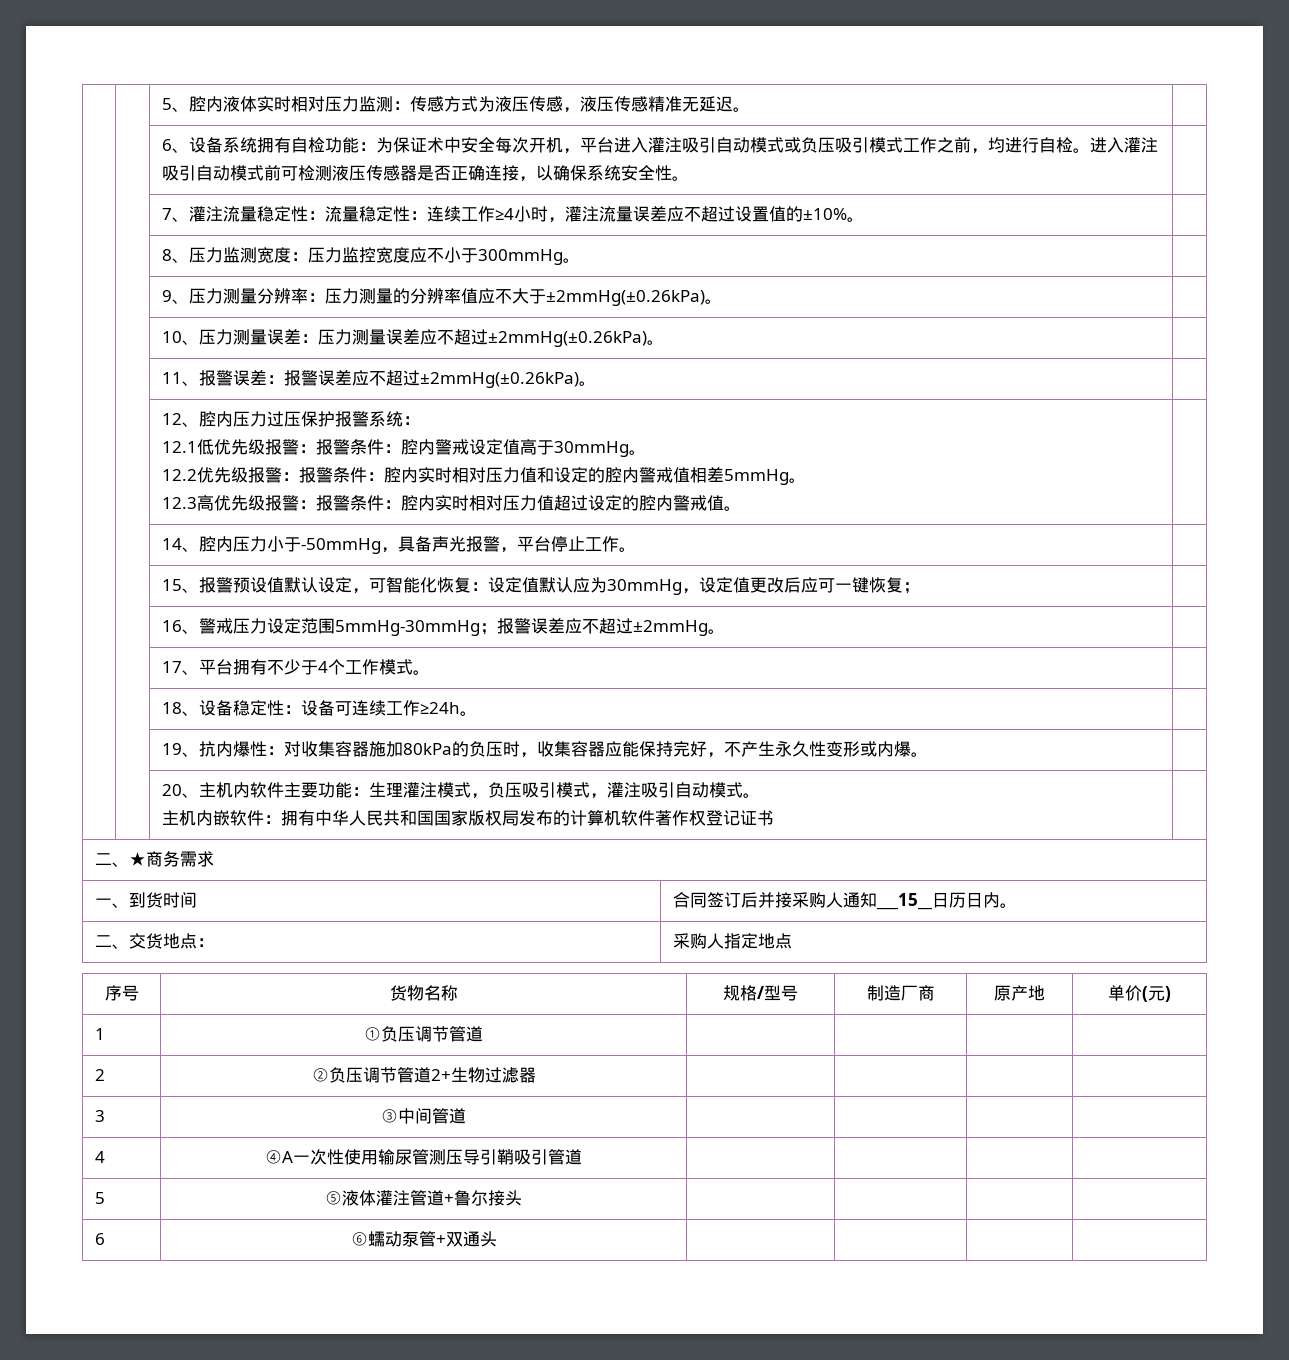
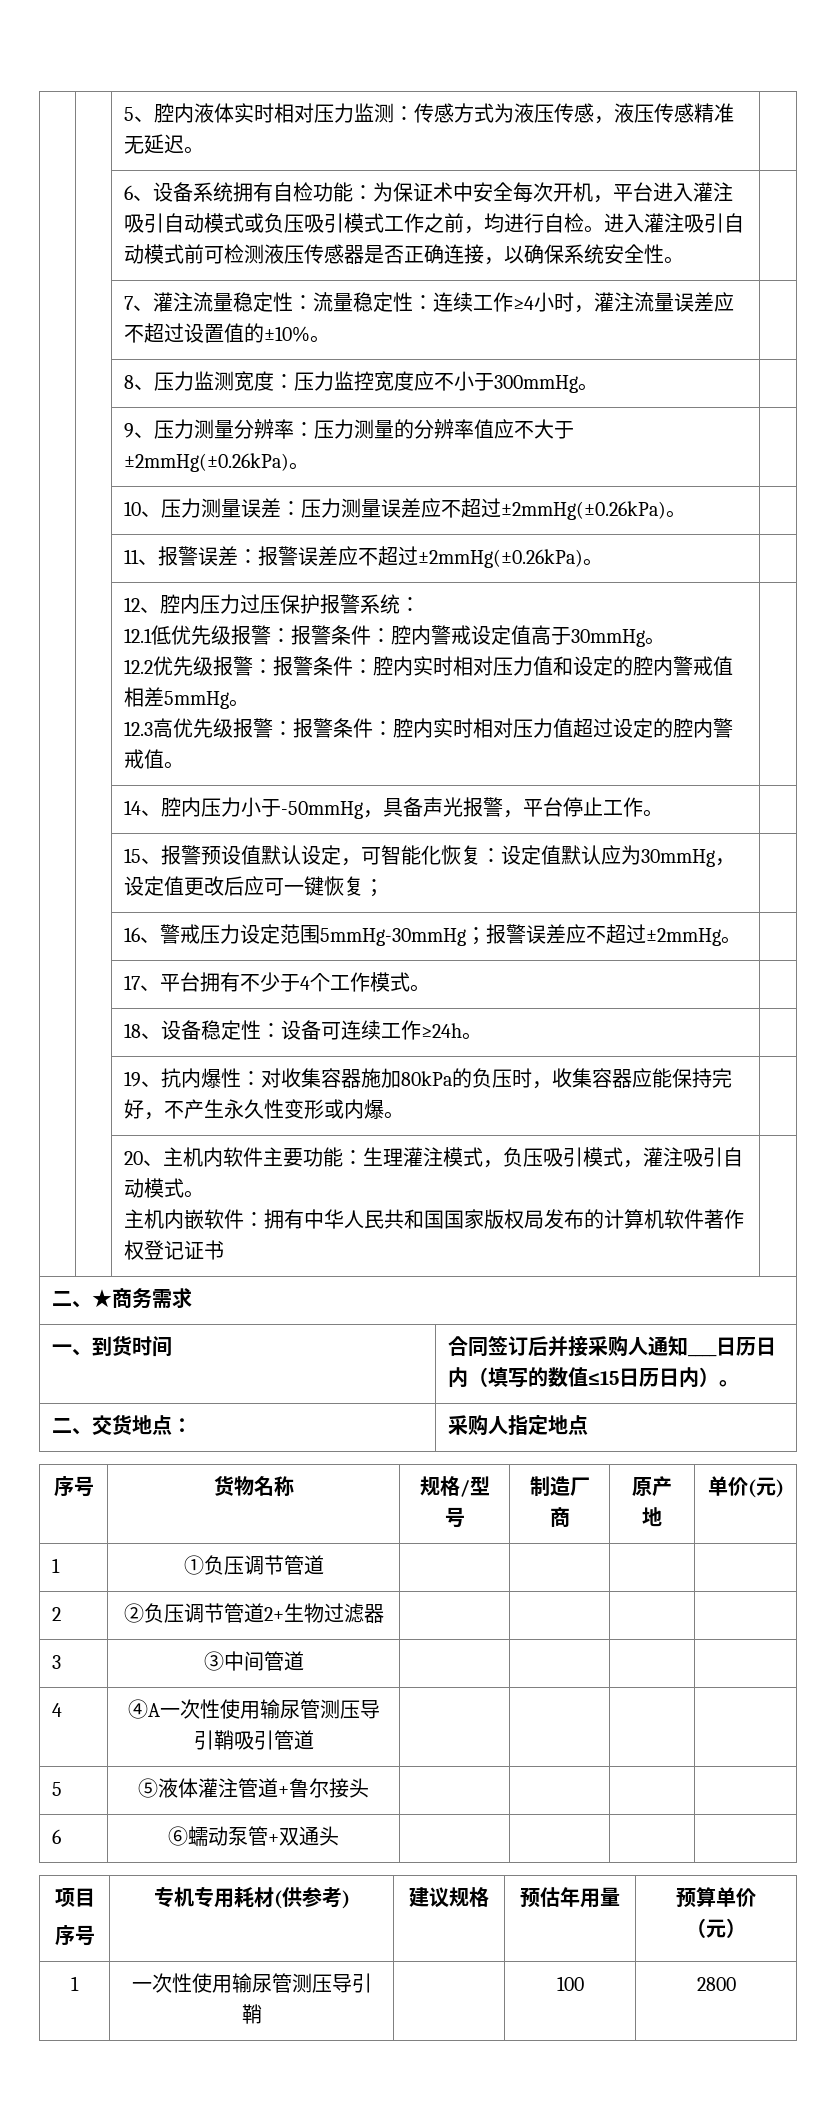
[875,892,1000,910] ___15__日历日内 -> [688,1337,777,1357] [448,1367,720,1388] ____日历日内（填写的数值≤15日历日内）
(497, 1239) none -> [54,1888,95,1907] [54,1925,95,1946] [153,1887,350,1909] [409,1887,489,1908] [520,1887,620,1908] [676,1887,756,1908] [686,1918,746,1938] [71,1976,79,1991] [131,1973,372,1993] [241,2004,262,2024] [556,1976,584,1991] [696,1977,736,1991] // 项目 // 序号 | 专机专用耗材(供参考) | 建议规格 | 预估年用量 | 预算单价（元） // 1 | 一次性使用输尿管测压导引鞘 | | 100 | 2800

